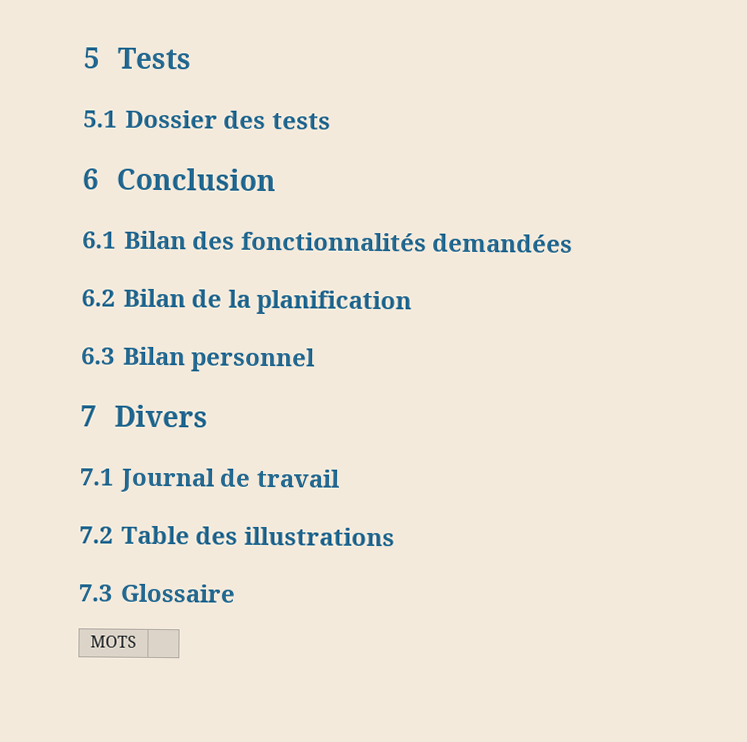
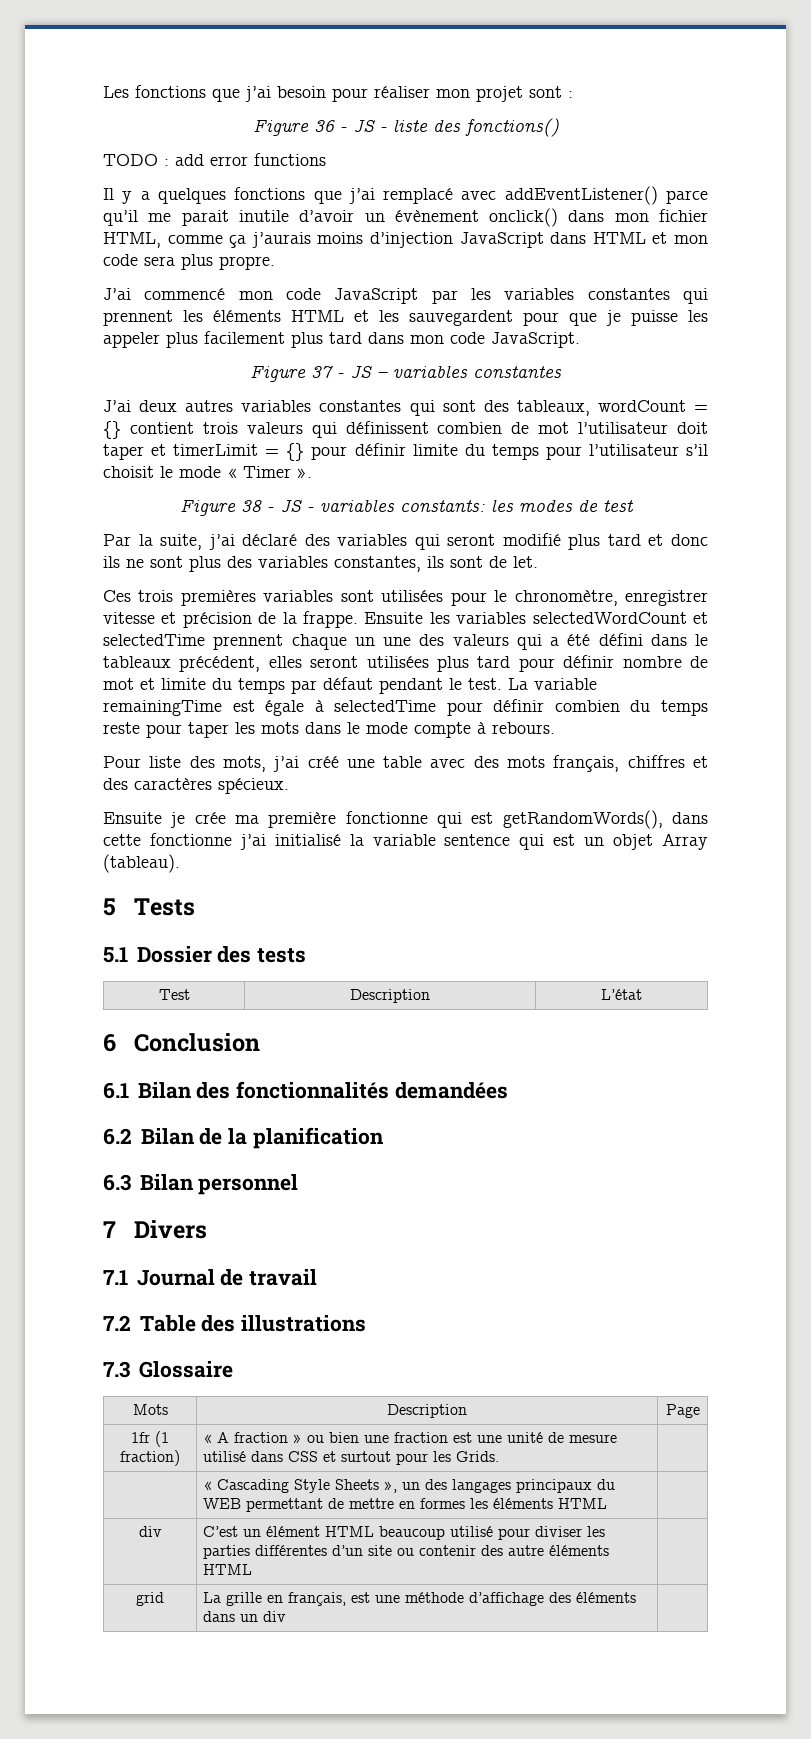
(83, 58) none -> [103,85,573,102] [252,118,559,137] [103,153,326,166] [103,186,708,205] [103,208,708,227] [103,232,709,248] [103,254,275,270] [103,288,708,304] [103,310,708,326] [103,331,580,348] [250,365,562,382] [103,400,709,416] [103,421,708,439] [103,443,708,461] [103,466,312,478] [179,499,634,516] [103,533,709,550] [103,556,538,572] [103,590,709,606] [103,611,708,628] [103,633,708,650] [103,655,708,672] [103,677,597,694] [103,699,708,716] [103,722,555,738] [103,755,708,772] [103,778,289,794] [103,810,708,829] [103,833,709,850] [103,854,180,873] Les fonctions que j’ai besoin pour réaliser mon projet sont : // Figure 36 - JS - liste des fonctions() // TODO : add error functions // Il y a quelques fonctions que j’ai remplacé avec addEventListener() parce qu’il me parait inutile d’avoir un évènement onclick() dans mon fichier HTML, comme ça j’aurais moins d’injection JavaScript dans HTML et mon code sera plus propre. // J’ai commencé mon code JavaScript par les variables constantes qui prennent les éléments HTML et les sauvegardent pour que je puisse les appeler plus facilement plus tard dans mon code JavaScript. // Figure 37 - JS – variables constantes // J’ai deux autres variables constantes qui sont des tableaux, wordCount = {} contient trois valeurs qui définissent combien de mot l’utilisateur doit taper et timerLimit = {} pour définir limite du temps pour l’utilisateur s’il choisit le mode « Timer ». // Figure 38 - JS - variables constants: les modes de test // Par la suite, j’ai déclaré des variables qui seront modifié plus tard et donc ils ne sont plus des variables constantes, ils sont de let. // Ces trois premières variables sont utilisées pour le chronomètre, enregistrer vitesse et précision de la frappe. Ensuite les variables selectedWordCount et selectedTime prennent chaque un une des valeurs qui a été défini dans le tableaux précédent, elles seront utilisées plus tard pour définir nombre de mot et limite du temps par défaut pendant le test. La variable remainingTime est égale à selectedTime pour définir combien du temps reste pour taper les mots dans le mode compte à rebours. // Pour liste des mots, j’ai créé une table avec des mots français, chiffres et des caractères spécieux. // Ensuite je crée ma première fonctionne qui est getRandomWords(), dans cette fonctionne j’ai initialisé la variable sentence qui est un objet Array (tableau). //
(331, 121) none -> [158,989,190,1000] [350,989,430,1003] [601,989,642,1000] // Test | Description | L’état
[90,635,137,648] MOTS -> [132,1404,168,1415] [387,1404,467,1418] [665,1404,700,1418] [131,1431,169,1447] [120,1450,180,1466] [203,1432,618,1443] [203,1451,500,1465] [203,1479,616,1493] [203,1498,608,1512] [138,1526,162,1537] [203,1526,606,1540] [203,1545,610,1559] [203,1564,253,1575] [136,1592,164,1606] [203,1592,637,1606] [203,1611,287,1622] Mots | Description | Page // 1fr (1 fraction) | « A fraction » ou bien une fraction est une unité de mesure utilisé dans CSS et surtout pour les Grids. | // | « Cascading Style Sheets », un des langages principaux du WEB permettant de mettre en formes les éléments HTML | // div | C’est un élément HTML beaucoup utilisé pour diviser les parties différentes d’un site ou contenir des autre éléments HTML | // grid | La grille en français, est une méthode d’affichage des éléments dans un div

